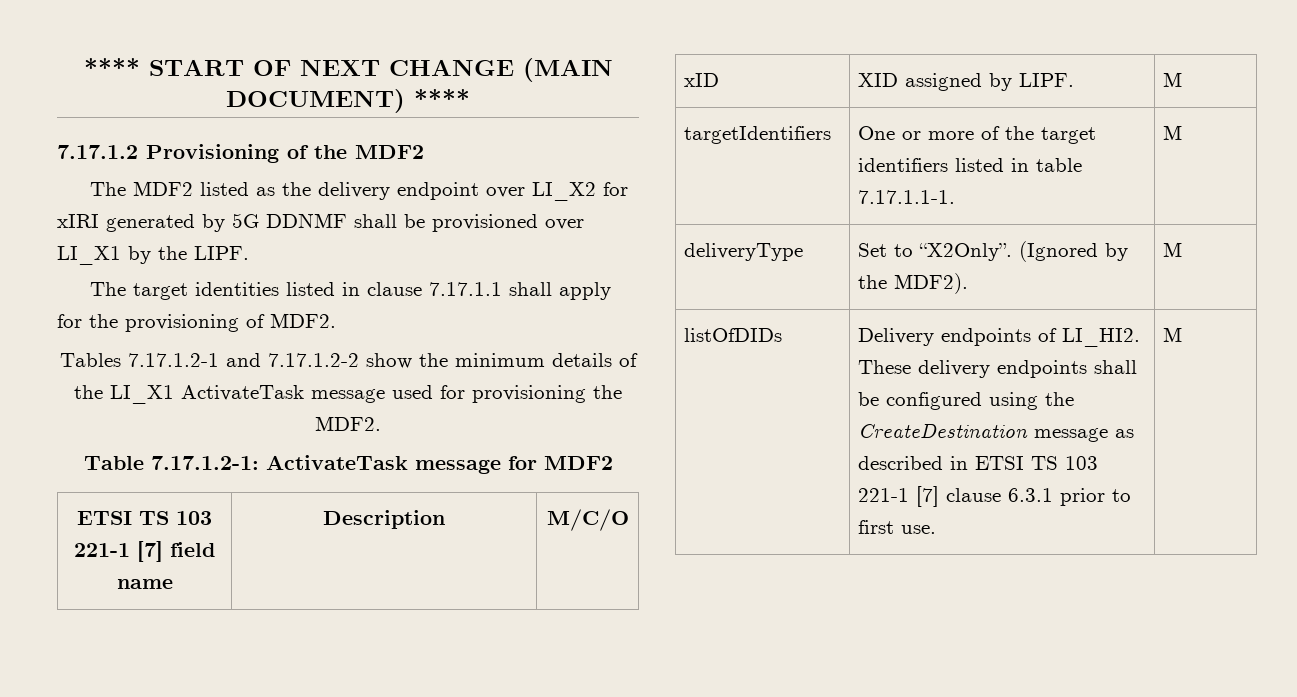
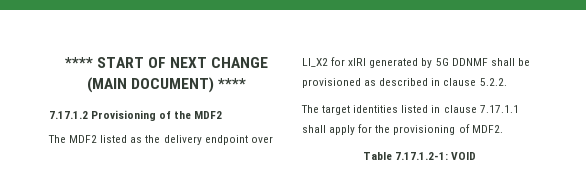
[545,219,584,230] [57,246,249,265] over LI_X1 by the LIPF. -> [364,78,507,86] as described in clause 5.2.2.
[60,353,638,369] [74,385,622,404] [315,416,381,431] [83,455,613,474] [77,511,212,525] [74,541,215,562] [116,579,173,589] [323,510,445,529] [546,509,629,531] [684,73,720,87] [858,73,1075,91] [1163,72,1183,87] [684,126,832,144] [858,126,1097,144] [858,158,1083,172] [858,190,956,204] [1163,125,1183,140] [684,243,804,261] [858,241,1129,262] [858,273,969,294] [1163,242,1183,257] [684,328,783,342] [858,328,1141,347] [858,360,1138,378] [858,392,1075,410] [858,424,1135,442] [858,456,1099,470] [858,486,1132,507] [858,520,937,534] [1163,327,1183,342] Tables 7.17.1.2-1 and 7.17.1.2-2 show the minimum details of the LI_X1 ActivateTask message used for provisioning the MDF2. // Table 7.17.1.2-1: ActivateTask message for MDF2 // ETSI TS 103 221-1 [7] field name | Description | M/C/O // xID | XID assigned by LIPF. | M // targetIdentifiers | One or more of the target identifiers listed in table 7.17.1.1-1. | M // deliveryType | Set to “X2Only”. (Ignored by the MDF2). | M // listOfDIDs | Delivery endpoints of LI_HI2. These delivery endpoints shall be configured using the CreateDestination message as described in ETSI TS 103 221-1 [7] clause 6.3.1 prior to first use. | M -> [362,152,477,160] Table 7.17.1.2-1: VOID

